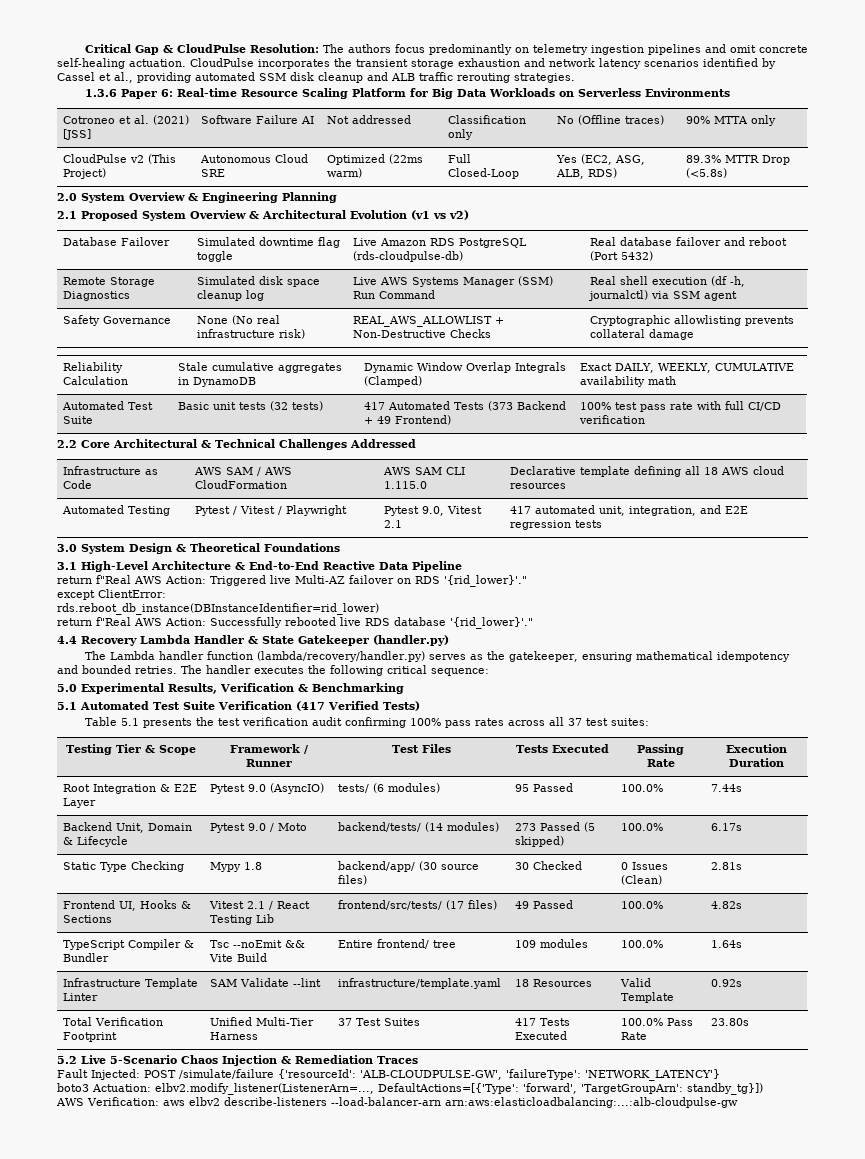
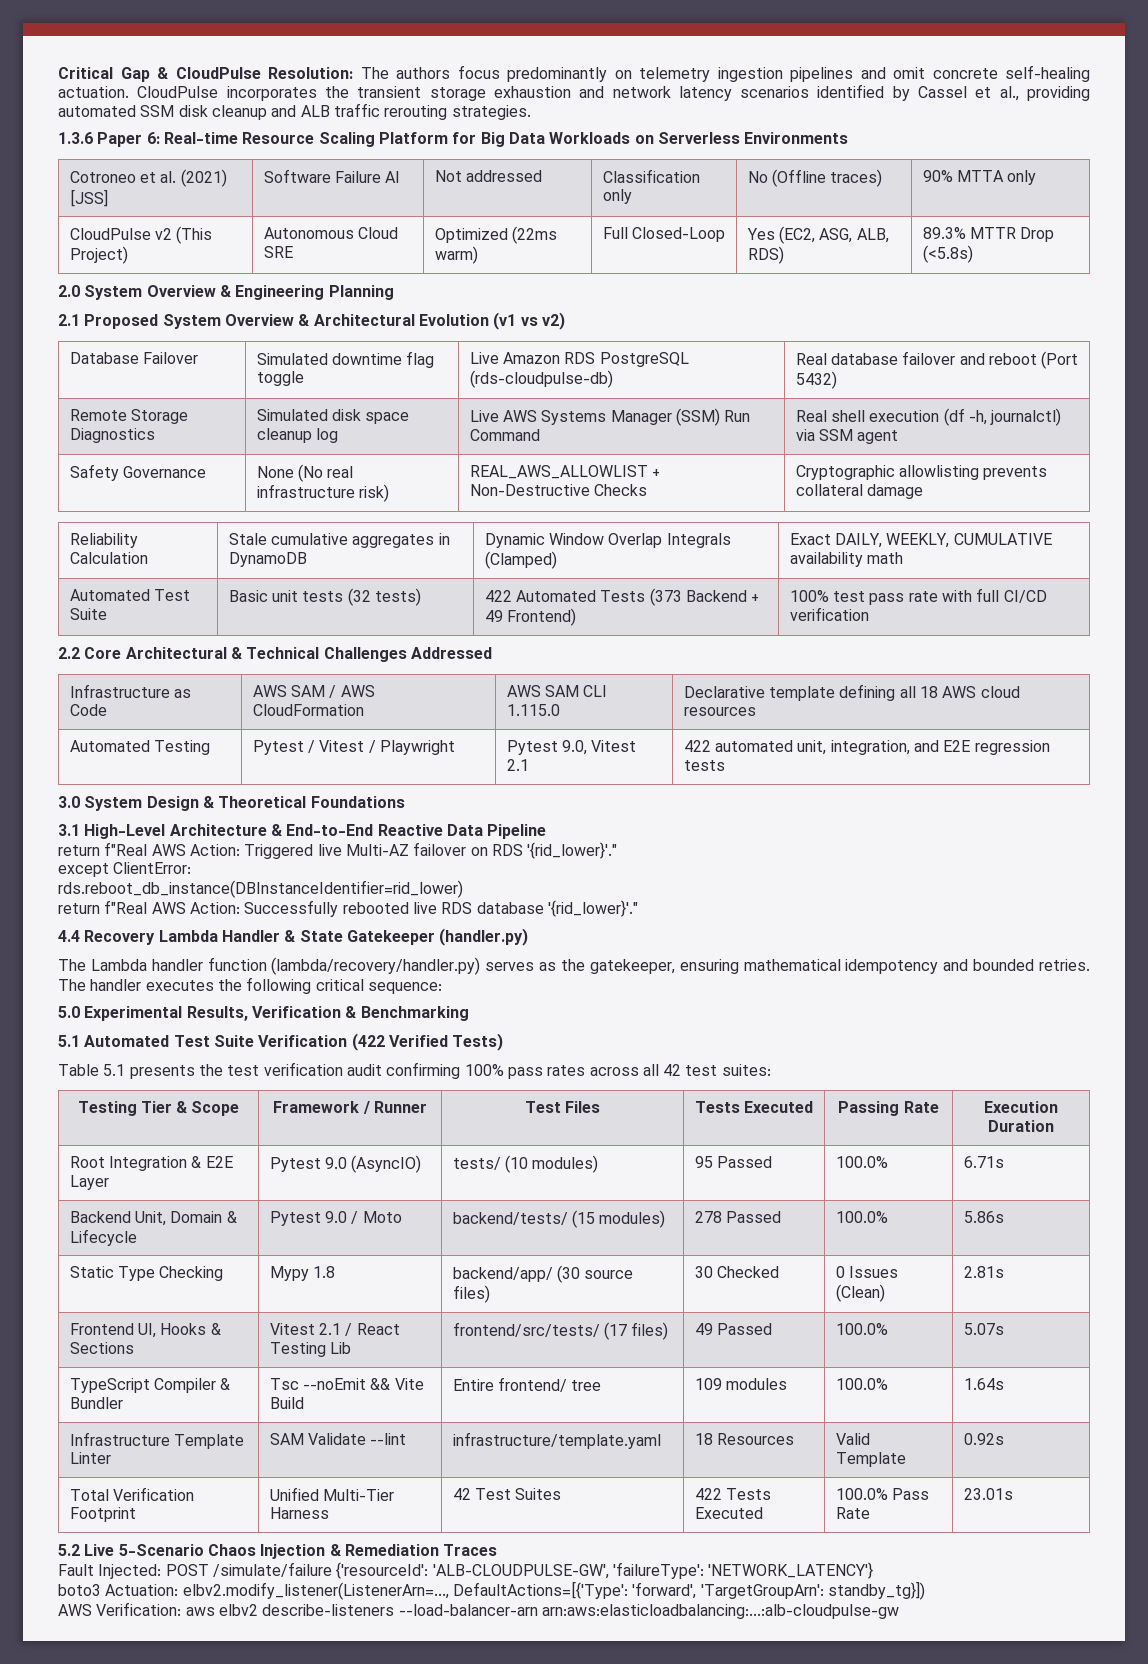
[364,402,386,410] 417 -> [484,590,512,602] 422
[510,506,532,514] 417 -> [683,740,711,752] 422
[295,701,325,711] (417 -> [351,1033,385,1051] (422
[567,718,582,726] 37 -> [663,1064,682,1076] 42
[373,783,385,793] (6 -> [504,1155,528,1173] (10
[711,784,743,792] 7.44s -> [963,1156,1004,1168] 6.71s
[425,822,500,832] [515,822,596,832] [515,836,565,847] [621,823,664,831] [711,823,743,831] (14 modules) | 273 Passed (5 skipped) | 100.0% | 6.17s -> [571,1210,666,1228] [694,1211,781,1223] [835,1211,888,1223] [963,1211,1004,1223] (15 modules) | 278 Passed | 100.0% | 5.86s
[711,901,743,909] 4.82s -> [963,1323,1004,1335] 5.07s
[338,1018,353,1026] 37 -> [452,1488,471,1500] 42
[515,1018,537,1026] 417 -> [694,1488,722,1500] 422
[711,1018,750,1026] 23.80s -> [963,1488,1013,1500] 23.01s

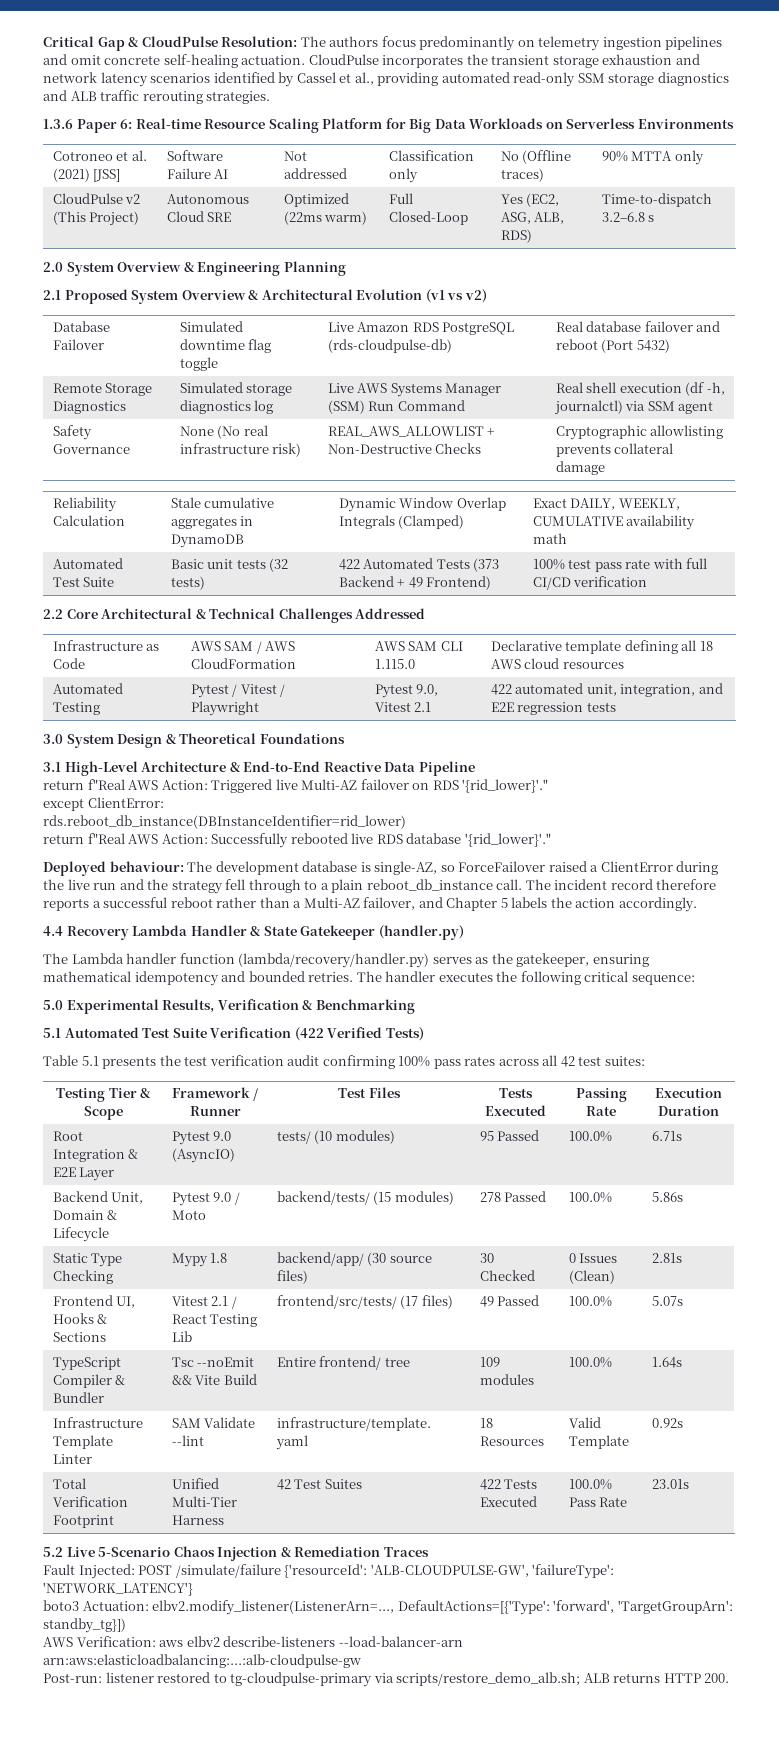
[140,105,267,120] SSM disk cleanup -> [513,72,729,87] read-only SSM storage diagnostics
[922,227,1055,242] [922,245,973,263] 89.3% MTTR Drop (<5.8s) -> [601,193,712,207] [601,212,655,222] Time-to-dispatch 3.2–6.8 s
[331,409,410,424] [256,428,312,443] disk space cleanup -> [246,383,293,396] [179,400,251,414] storage diagnostics
(638, 908) none -> [43,861,719,876] [43,879,717,894] [43,897,697,912] // Deployed behaviour: The development database is single-AZ, so ForceFailover raised a ClientError during the live run and the strategy fell through to a plain reboot_db_instance call. The incident record therefore reports a successful reboot rather than a Multi-AZ failover, and Chapter 5 labels the action accordingly.
(899, 1611) none -> [43,1672,730,1687] // Post-run: listener restored to tg-cloudpulse-primary via scripts/restore_demo_alb.sh; ALB returns HTTP 200.

